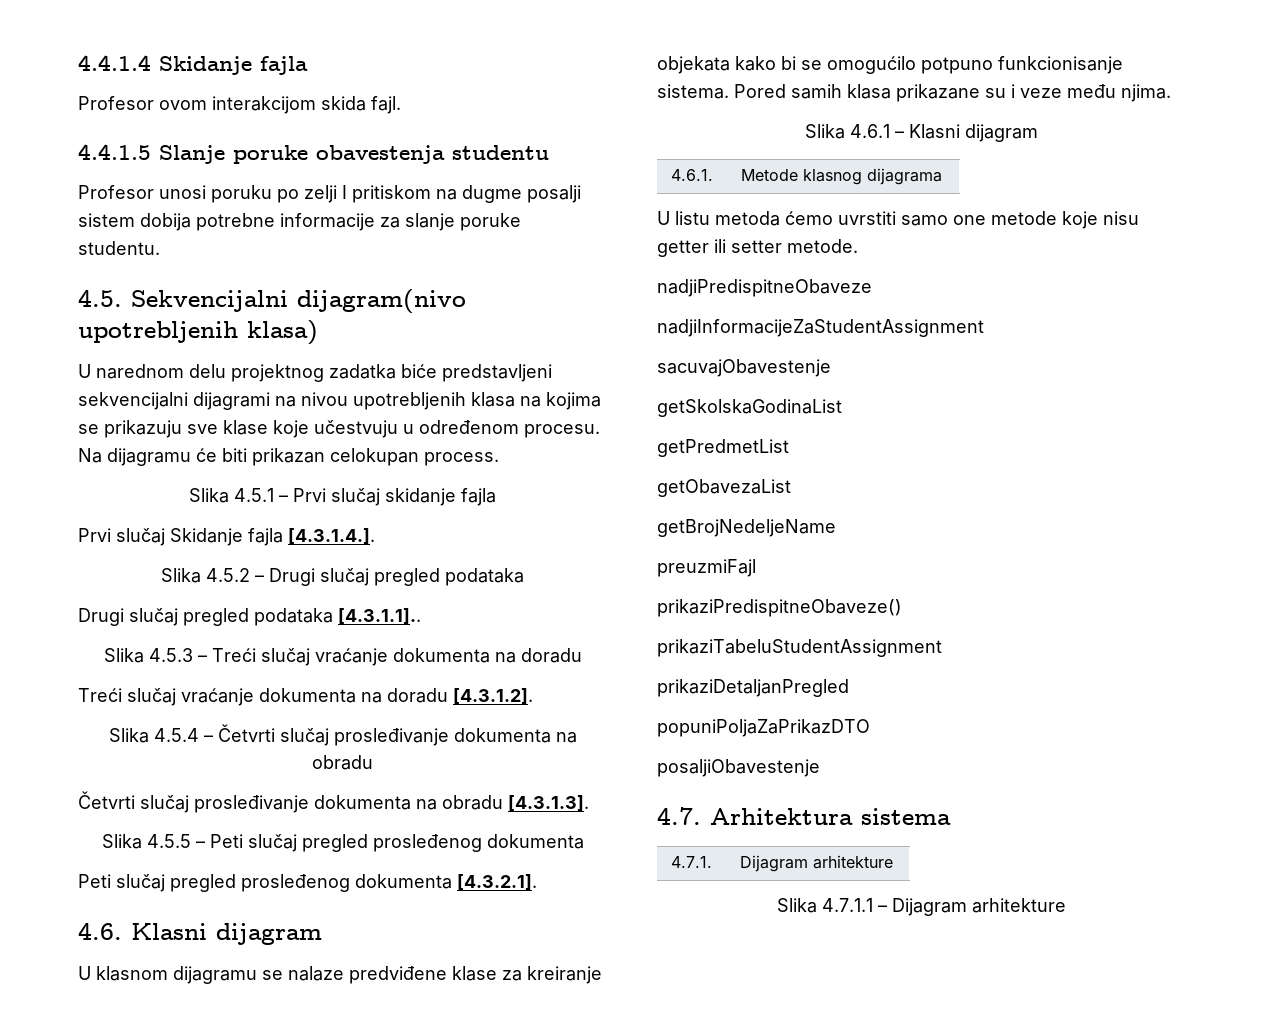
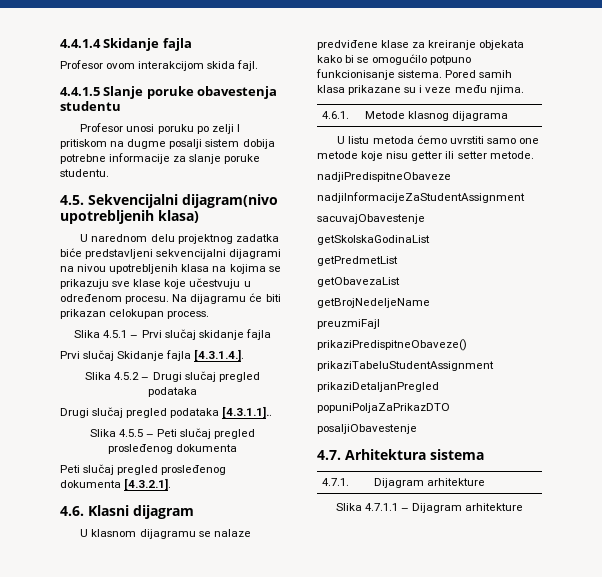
[103,648,582,666] [78,688,533,706] [108,724,577,746] [312,755,373,770] [78,791,589,813] // Slika 4.5.3 – Treći slučaj vraćanje dokumenta na doradu // Treći slučaj vraćanje dokumenta na doradu [4.3.1.2]. // Slika 4.5.4 – Četvrti slučaj prosleđivanje dokumenta na obradu // Četvrti slučaj prosleđivanje dokumenta na obradu [4.3.1.3]. -> (273, 412) none
[805,124,1038,142] // Slika 4.6.1 – Klasni dijagram -> (524, 90) none

